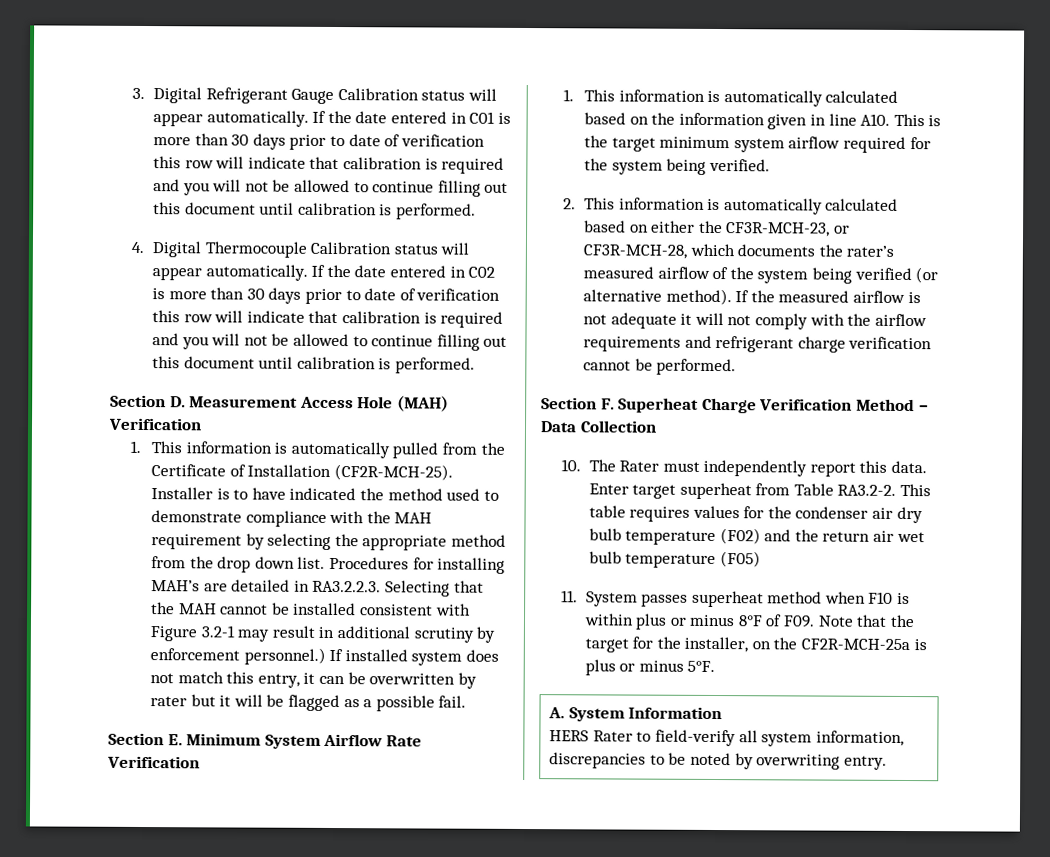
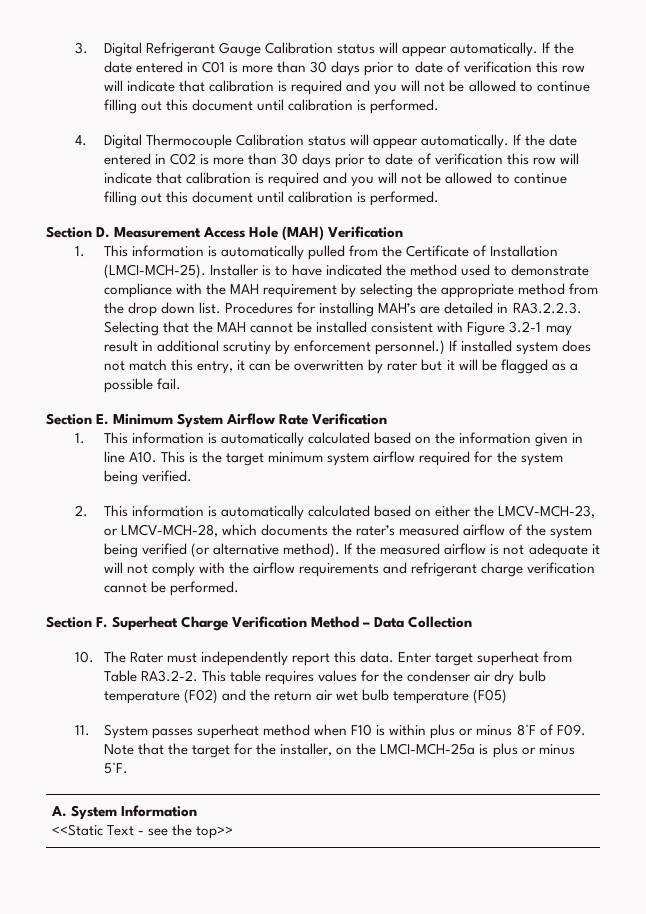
[333,463,453,481] (CF2R-MCH-25). -> [103,264,206,279] (LMCI-MCH-25).
[726,222,851,237] [583,244,688,259] CF3R-MCH-23, or CF3R-MCH-28, -> [498,505,596,518] [103,524,219,537] LMCV-MCH-23, or LMCV-MCH-28,
[801,638,911,651] CF2R-MCH-25a -> [380,743,476,755] LMCI-MCH-25a
[549,729,904,747] [549,752,887,770] HERS Rater to field-verify all system information, discrepancies to be noted by overwriting entry. -> [52,824,234,839] <<Static Text - see the top>>

